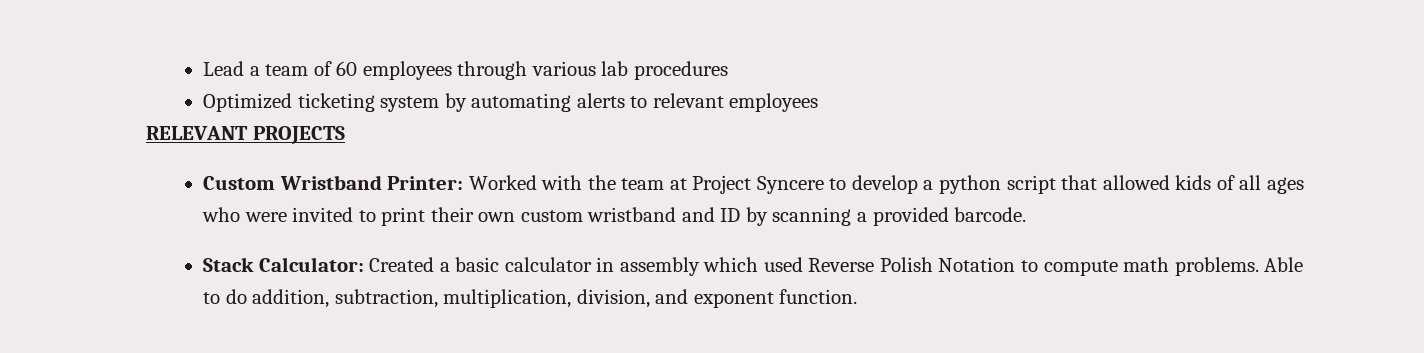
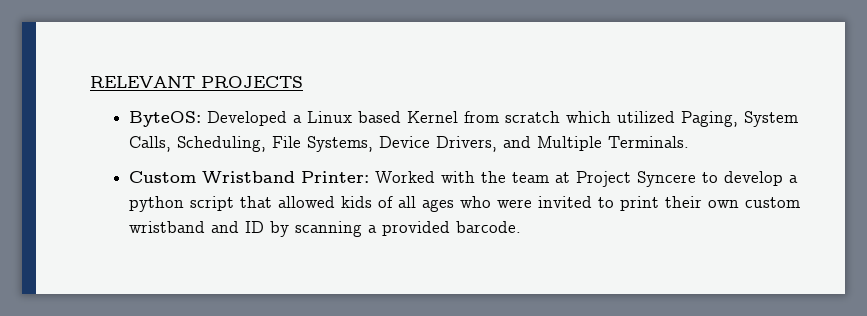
[203,61,728,80] [203,93,819,112] [146,126,345,144] Lead a team of 60 employees through various lab procedures // Optimized ticketing system by automating alerts to relevant employees // RELEVANT PROJECTS -> [89,76,303,88] [129,111,799,127] [129,136,690,152] RELEVANT PROJECTS // ByteOS: Developed a Linux based Kernel from scratch which utilized Paging, System Calls, Scheduling, File Systems, Device Drivers, and Multiple Terminals.
[203,257,1304,276] [203,289,858,308] // Stack Calculator: Created a basic calculator in assembly which used Reverse Polish Notation to compute math problems. Able to do addition, subtraction, multiplication, division, and exponent function. -> (522, 227) none

